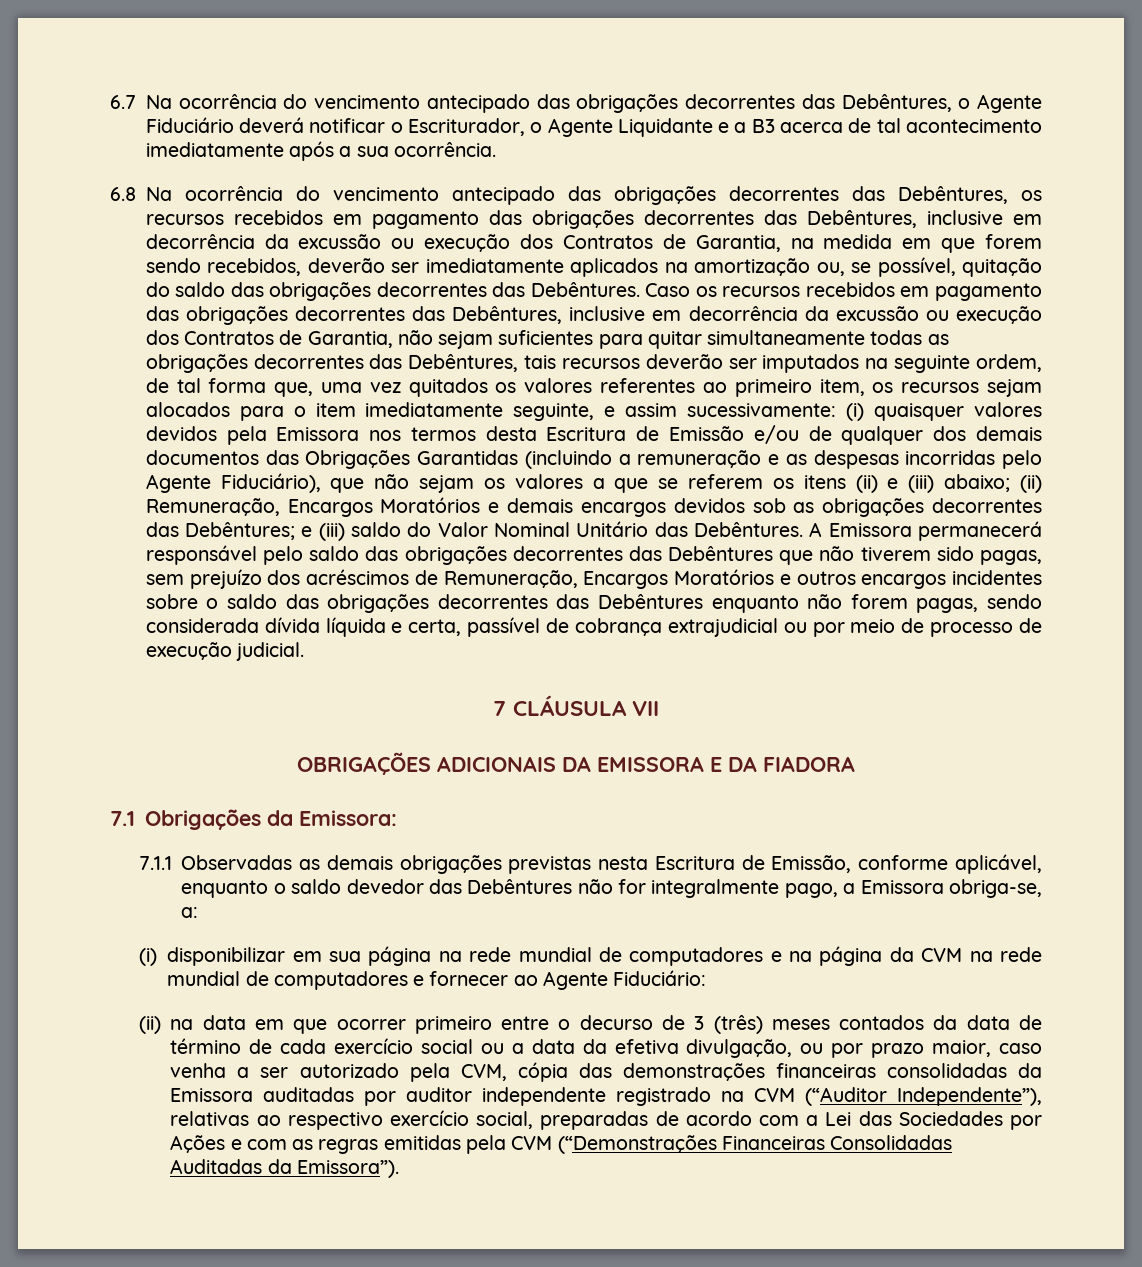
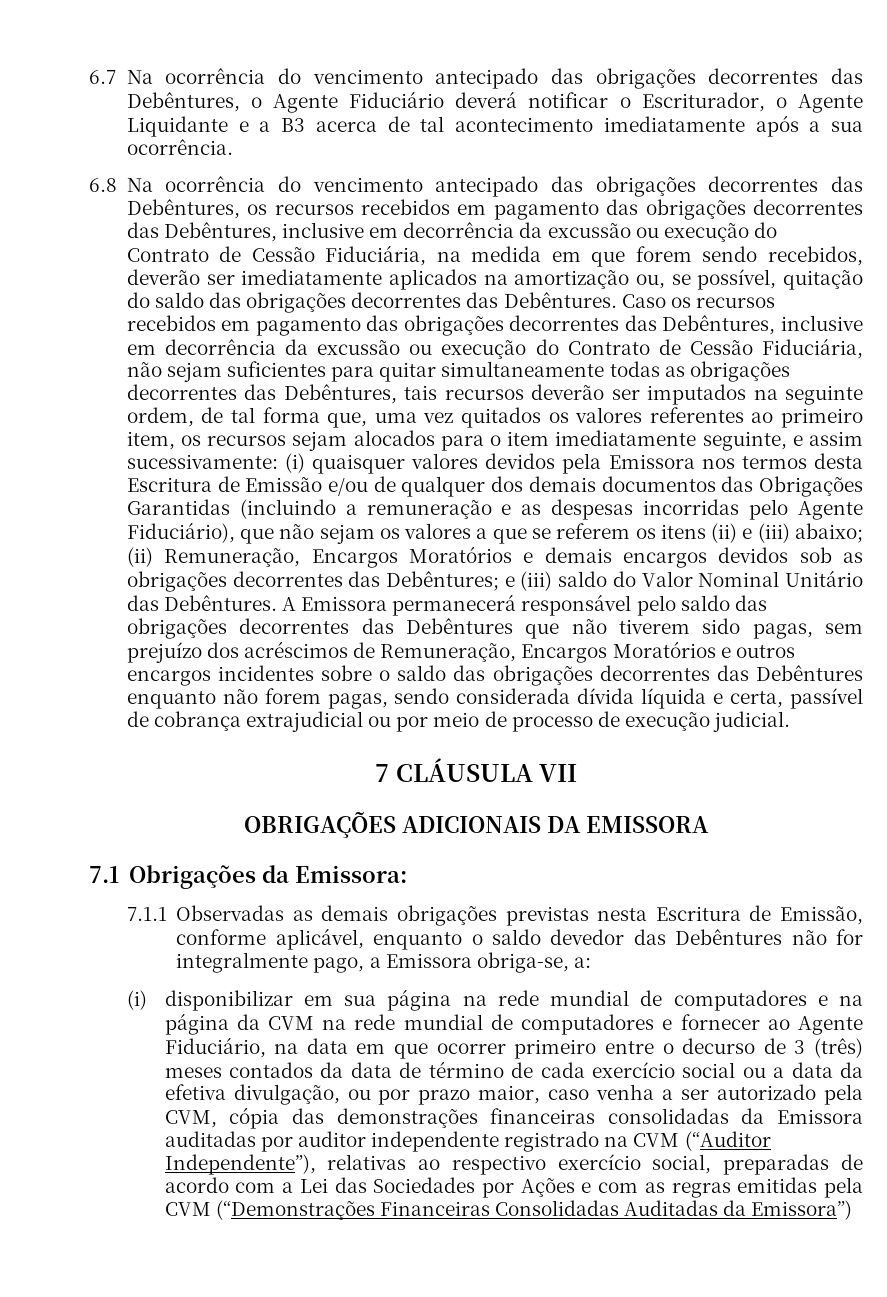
[520,234,781,252] dos Contratos de Garantia, -> [753,222,777,238] [126,245,427,266] do Contrato de Cessão Fiduciária,
[145,330,393,348] dos Contratos de Garantia, -> [535,338,863,359] do Contrato de Cessão Fiduciária,
[710,756,855,772] E DA FIADORA -> (709, 824) none
[613,970,707,986] [138,1016,161,1034] Fiduciário: // (ii) -> [164,1037,266,1058] Fiduciário,
[296,1160,399,1178] Emissora”). -> [751,1200,853,1220] Emissora”)

